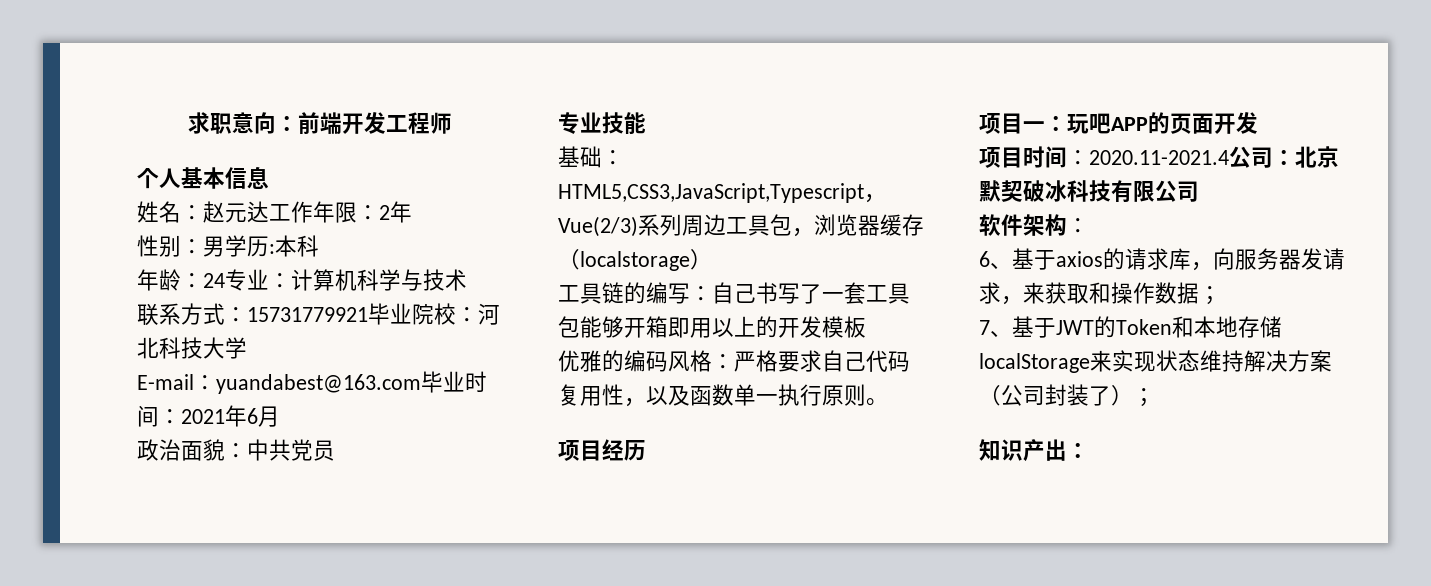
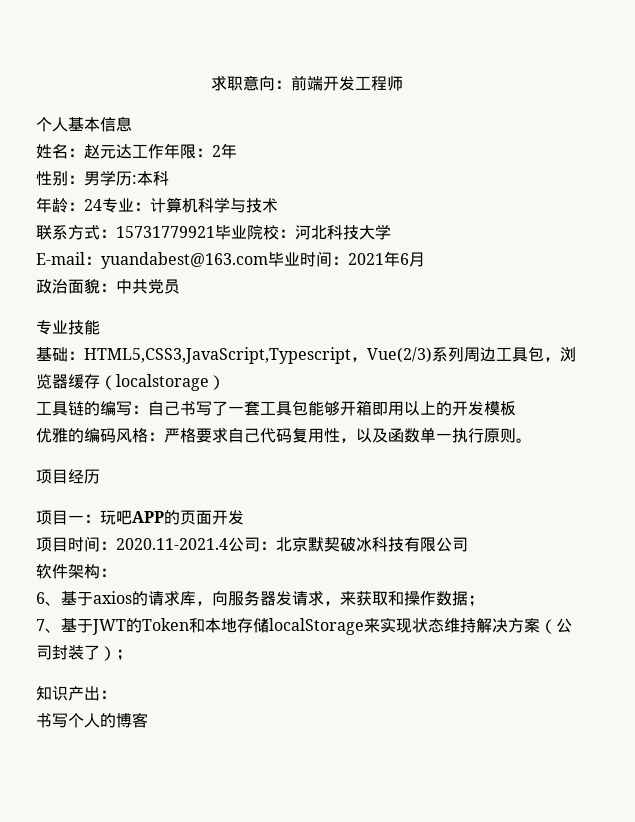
(1089, 450) none -> [36,712,148,728] // 书写个人的博客

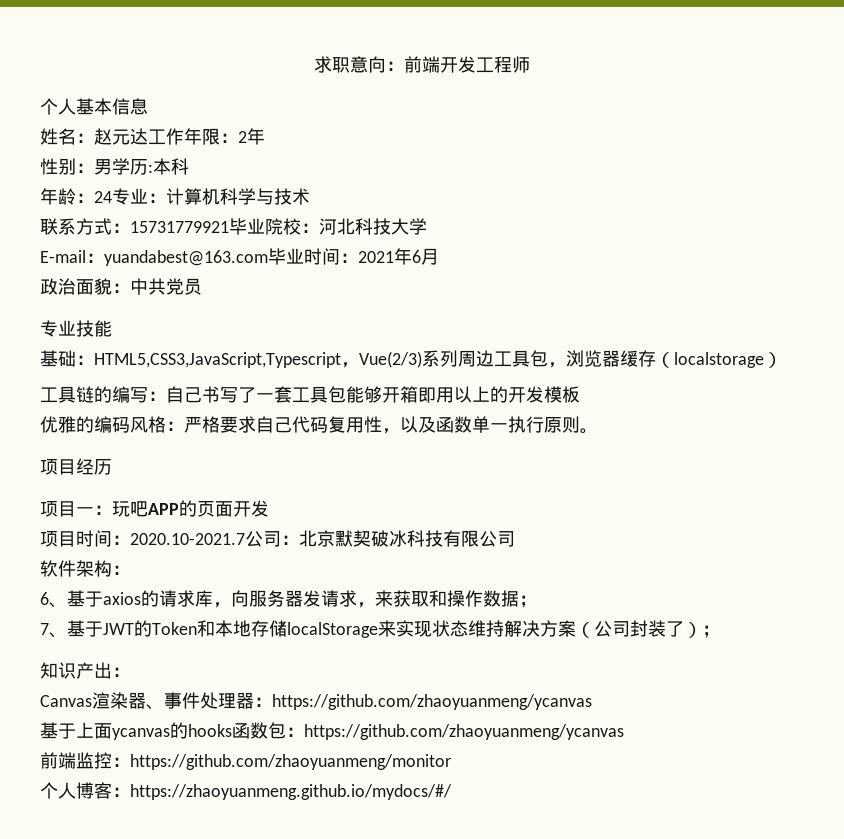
[116,538,228,550] 2020.11-2021.4 -> [130,533,245,545] 2020.10-2021.7
[36,712,148,728] 书写个人的博客 -> [40,692,592,710] [40,722,624,740] [40,752,451,770] [40,782,452,800] Canvas渲染器、事件处理器：https://github.com/zhaoyuanmeng/ycanvas // 基于上面ycanvas的hooks函数包：https://github.com/zhaoyuanmeng/ycanvas // 前端监控：https://github.com/zhaoyuanmeng/monitor // 个人博客：https://zhaoyuanmeng.github.io/mydocs/#/

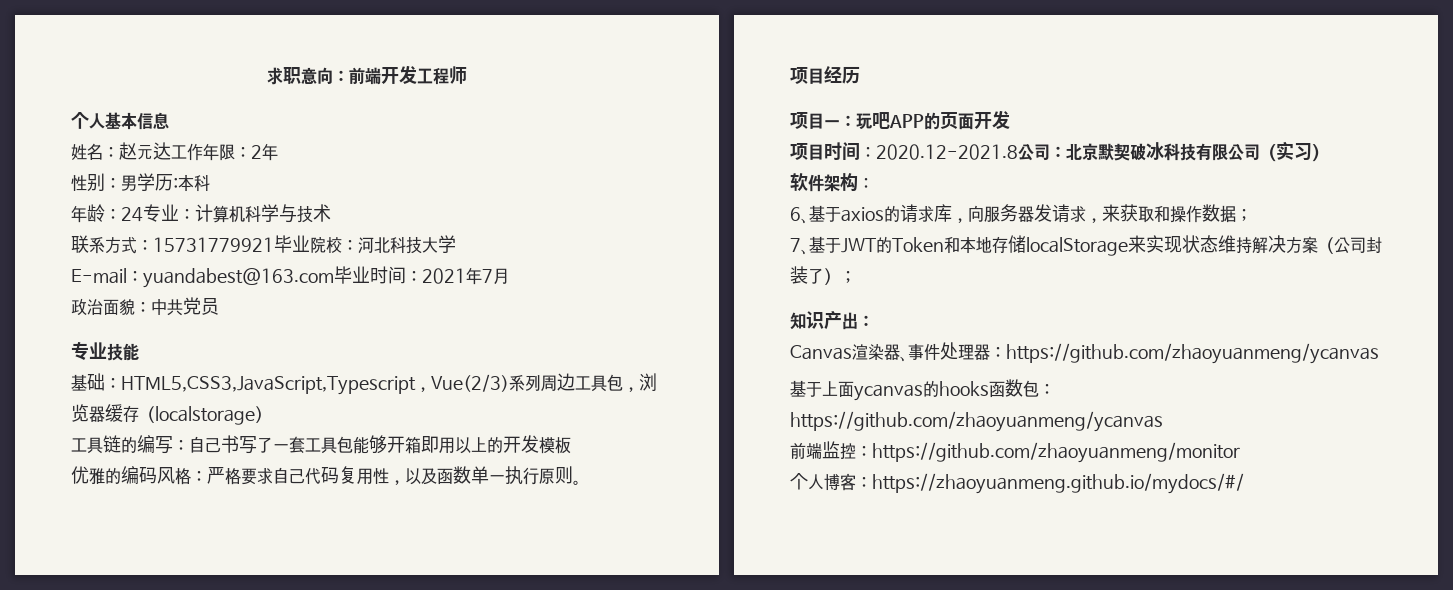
[412,250,421,263] 6 -> [481,269,493,283] 7
[130,533,245,545] 2020.10-2021.7 -> [876,144,1018,160] 2020.12-2021.8
(515, 539) none -> [1260,141,1328,162] （实习）

